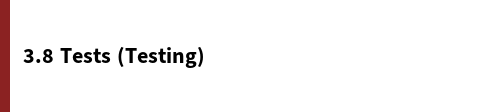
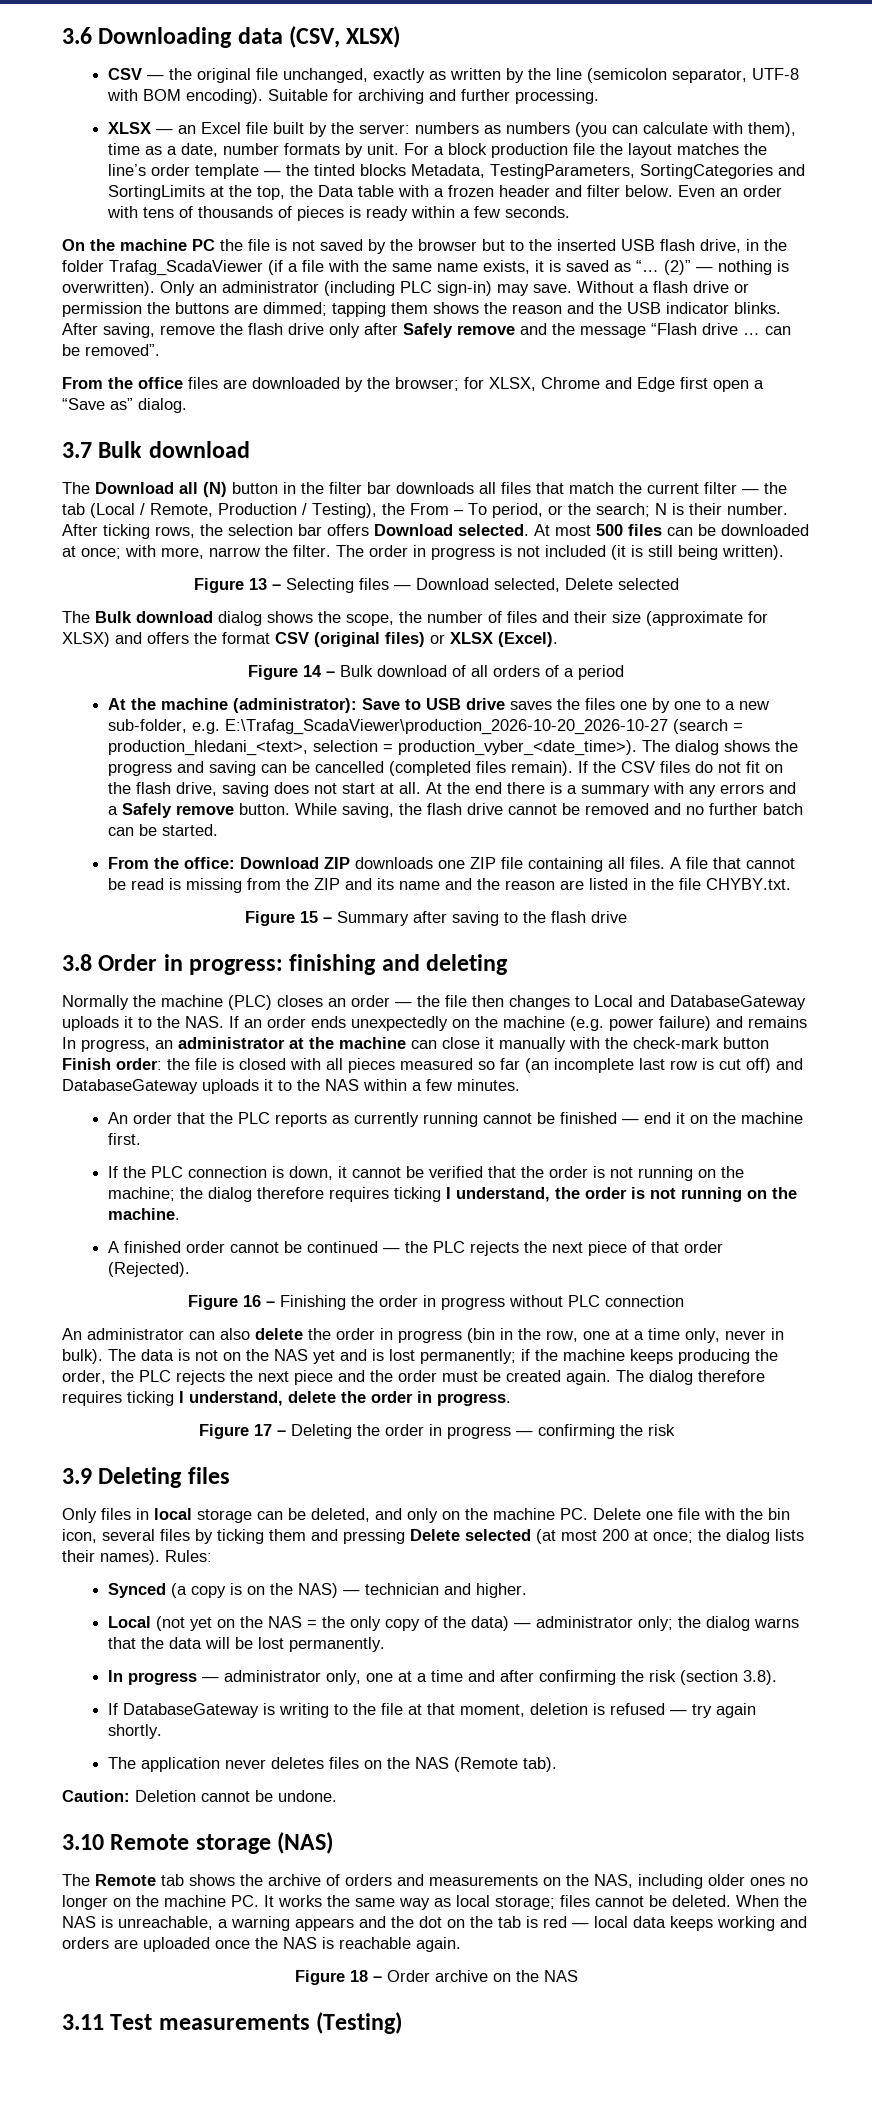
[23,48,111,63] 3.8 Tests -> [62,26,401,48] [108,68,800,83] [107,89,600,104] [108,122,797,137] [108,143,768,158] [108,164,806,179] [108,185,783,200] [107,206,571,221] [62,239,787,254] [62,260,789,276] [62,281,749,296] [62,302,781,317] [62,323,791,338] [62,344,160,356] [62,377,764,392] [62,398,187,413] [62,441,250,458] [62,482,787,497] [62,503,788,518] [62,524,809,539] [62,545,784,560] [193,578,679,593] [62,611,768,626] [62,632,558,647] [248,665,624,680] [108,698,770,713] [108,719,744,735] [108,740,799,756] [108,761,784,776] [108,782,797,797] [108,803,804,818] [108,824,219,836] [108,857,796,872] [108,878,792,893] [245,911,627,926] [62,954,509,975] [62,995,806,1010] [62,1016,807,1031] [62,1037,769,1052] [62,1058,803,1073] [62,1079,520,1094] [108,1112,804,1127] [108,1133,142,1145] [108,1166,745,1181] [108,1187,798,1202] [108,1208,181,1220] [108,1241,724,1256] [108,1262,191,1277] [188,1295,684,1310] [62,1328,784,1343] [62,1349,778,1364] [62,1370,765,1385] [62,1391,511,1406] [198,1424,675,1439] [62,1467,230,1488] [62,1508,790,1523] [62,1529,804,1544] [62,1550,212,1565] [108,1583,528,1598] [108,1616,800,1631] [108,1637,386,1652] [108,1670,778,1685] [108,1703,757,1718] [108,1724,163,1739] [108,1757,558,1772] [62,1790,337,1802] [62,1832,334,1854] [62,1874,808,1889] [62,1895,807,1910] [62,1916,807,1931] [62,1937,461,1952] [294,1970,578,1985] [62,2014,310,2030] 3.6 Downloading data (CSV, XLSX) // CSV — the original file unchanged, exactly as written by the line (semicolon separator, UTF-8 with BOM encoding). Suitable for archiving and further processing. // XLSX — an Excel file built by the server: numbers as numbers (you can calculate with them), time as a date, number formats by unit. For a block production file the layout matches the line’s order template — the tinted blocks Metadata, TestingParameters, SortingCategories and SortingLimits at the top, the Data table with a frozen header and filter below. Even an order with tens of thousands of pieces is ready within a few seconds. // On the machine PC the file is not saved by the browser but to the inserted USB flash drive, in the folder Trafag_ScadaViewer (if a file with the same name exists, it is saved as “… (2)” — nothing is overwritten). Only an administrator (including PLC sign-in) may save. Without a flash drive or permission the buttons are dimmed; tapping them shows the reason and the USB indicator blinks. After saving, remove the flash drive only after Safely remove and the message “Flash drive … can be removed”. // From the office files are downloaded by the browser; for XLSX, Chrome and Edge first open a “Save as” dialog. // 3.7 Bulk download // The Download all (N) button in the filter bar downloads all files that match the current filter — the tab (Local / Remote, Production / Testing), the From – To period, or the search; N is their number. After ticking rows, the selection bar offers Download selected. At most 500 files can be downloaded at once; with more, narrow the filter. The order in progress is not included (it is still being written). // Figure 13 – Selecting files — Download selected, Delete selected // The Bulk download dialog shows the scope, the number of files and their size (approximate for XLSX) and offers the format CSV (original files) or XLSX (Excel). // Figure 14 – Bulk download of all orders of a period // At the machine (administrator): Save to USB drive saves the files one by one to a new sub-folder, e.g. E:\Trafag_ScadaViewer\production_2026-10-20_2026-10-27 (search = production_hledani_<text>, selection = production_vyber_<date_time>). The dialog shows the progress and saving can be cancelled (completed files remain). If the CSV files do not fit on the flash drive, saving does not start at all. At the end there is a summary with any errors and a Safely remove button. While saving, the flash drive cannot be removed and no further batch can be started. // From the office: Download ZIP downloads one ZIP file containing all files. A file that cannot be read is missing from the ZIP and its name and the reason are listed in the file CHYBY.txt. // Figure 15 – Summary after saving to the flash drive // 3.8 Order in progress: finishing and deleting // Normally the machine (PLC) closes an order — the file then changes to Local and DatabaseGateway uploads it to the NAS. If an order ends unexpectedly on the machine (e.g. power failure) and remains In progress, an administrator at the machine can close it manually with the check-mark button Finish order: the file is closed with all pieces measured so far (an incomplete last row is cut off) and DatabaseGateway uploads it to the NAS within a few minutes. // An order that the PLC reports as currently running cannot be finished — end it on the machine first. // If the PLC connection is down, it cannot be verified that the order is not running on the machine; the dialog therefore requires ticking I understand, the order is not running on the machine. // A finished order cannot be continued — the PLC rejects the next piece of that order (Rejected). // Figure 16 – Finishing the order in progress without PLC connection // An administrator can also delete the order in progress (bin in the row, one at a time only, never in bulk). The data is not on the NAS yet and is lost permanently; if the machine keeps producing the order, the PLC rejects the next piece and the order must be created again. The dialog therefore requires ticking I understand, delete the order in progress. // Figure 17 – Deleting the order in progress — confirming the risk // 3.9 Deleting files // Only files in local storage can be deleted, and only on the machine PC. Delete one file with the bin icon, several files by ticking them and pressing Delete selected (at most 200 at once; the dialog lists their names). Rules: // Synced (a copy is on the NAS) — technician and higher. // Local (not yet on the NAS = the only copy of the data) — administrator only; the dialog warns that the data will be lost permanently. // In progress — administrator only, one at a time and after confirming the risk (section 3.8). // If DatabaseGateway is writing to the file at that moment, deletion is refused — try again shortly. // The application never deletes files on the NAS (Remote tab). // Caution: Deletion cannot be undone. // 3.10 Remote storage (NAS) // The Remote tab shows the archive of orders and measurements on the NAS, including older ones no longer on the machine PC. It works the same way as local storage; files cannot be deleted. When the NAS is unreachable, a warning appears and the dot on the tab is red — local data keeps working and orders are uploaded once the NAS is reachable again. // Figure 18 – Order archive on the NAS // 3.11 Test measurements

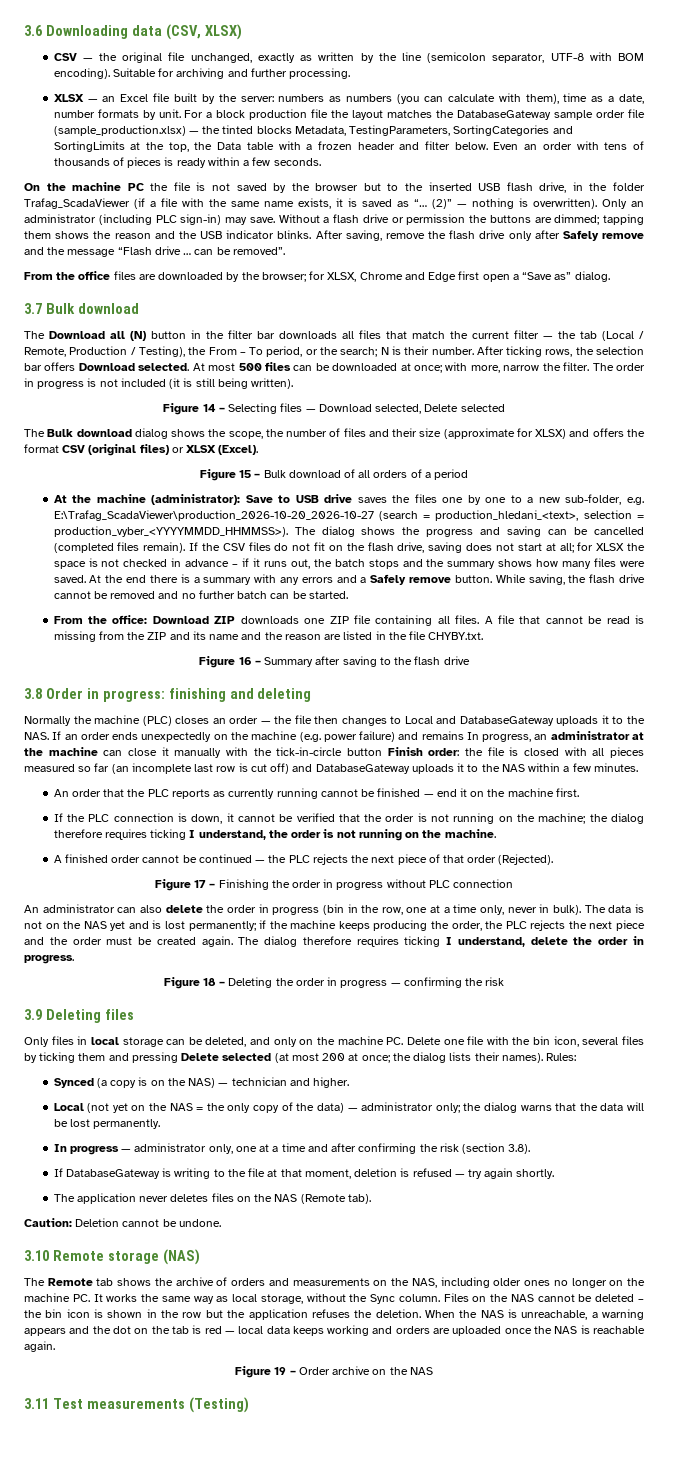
[108,164,260,179] line’s order template -> [457,109,645,120] [53,125,186,136] DatabaseGateway sample order file (sample_production.xlsx)
[248,578,267,590] 13 -> [202,404,216,412] 14
[303,665,322,677] 14 -> [239,470,252,478] 15
[398,740,638,756] production_vyber_<date_time>). -> [53,526,288,537] production_vyber_<YYYYMMDD_HHMMSS>).
[399,782,422,794] all. -> [559,542,645,553] [53,558,646,569] [53,575,86,583] all; for XLSX the space is not checked in advance – if it runs out, the batch stops and the summary shows how many files were saved.
[300,911,318,923] 15 -> [238,657,252,665] 16
[633,1037,719,1049] check-mark -> [276,747,343,756] tick-in-circle
[243,1295,261,1307] 16 -> [194,880,207,888] 17
[253,1424,272,1436] 17 -> [202,978,216,986] 18
[495,1895,731,1910] storage; files cannot be deleted. -> [260,1293,644,1304] [24,1309,421,1320] storage, without the Sync column. Files on the NAS cannot be deleted – the bin icon is shown in the row but the application refuses the deletion.
[349,1970,368,1982] 18 -> [274,1367,287,1375] 19

